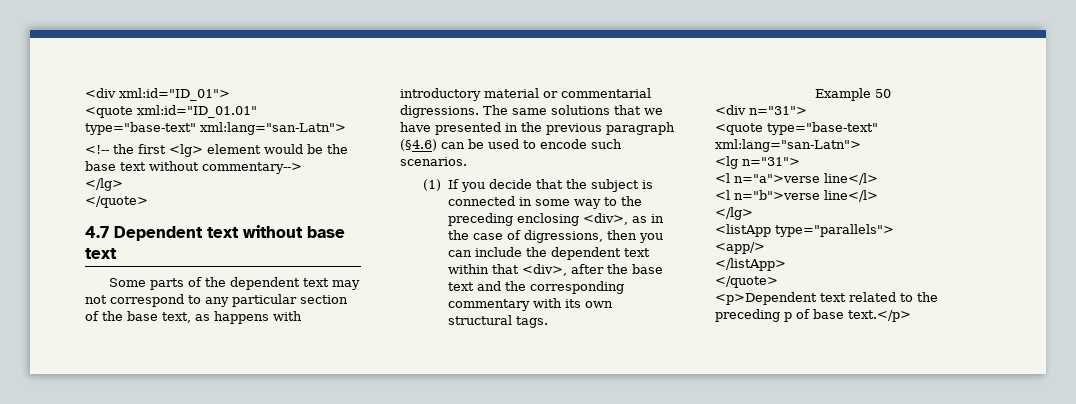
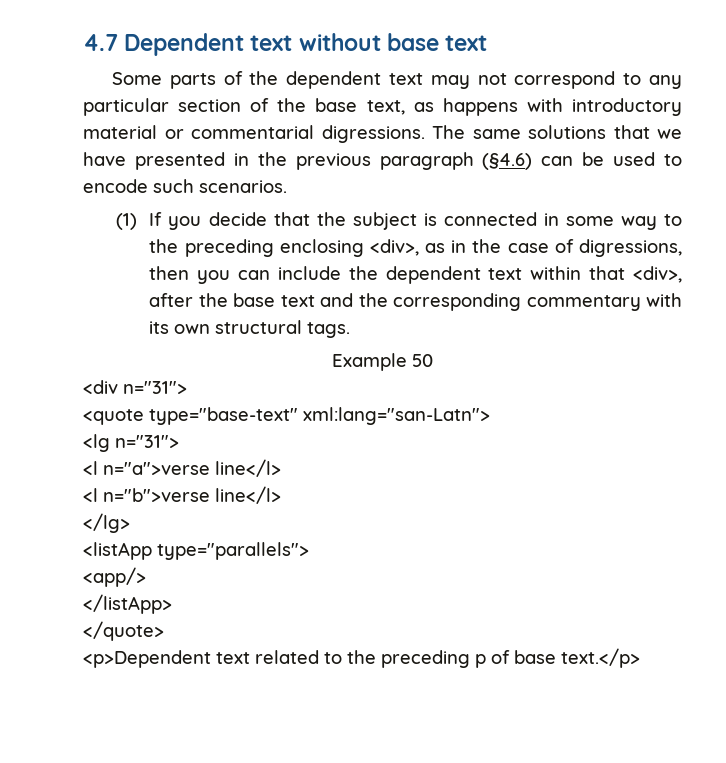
[85,88,230,101] [85,105,257,118] [85,122,346,135] [85,144,348,157] [85,161,302,174] [85,178,123,191] [85,196,148,208] <div xml:id="ID_01"> // <quote xml:id="ID_01.01" type="base-text" xml:lang="san-Latn"> // <!-- the first <lg> element would be the base text without commentary--> // </lg> // </quote> // -> (83, 42) none

